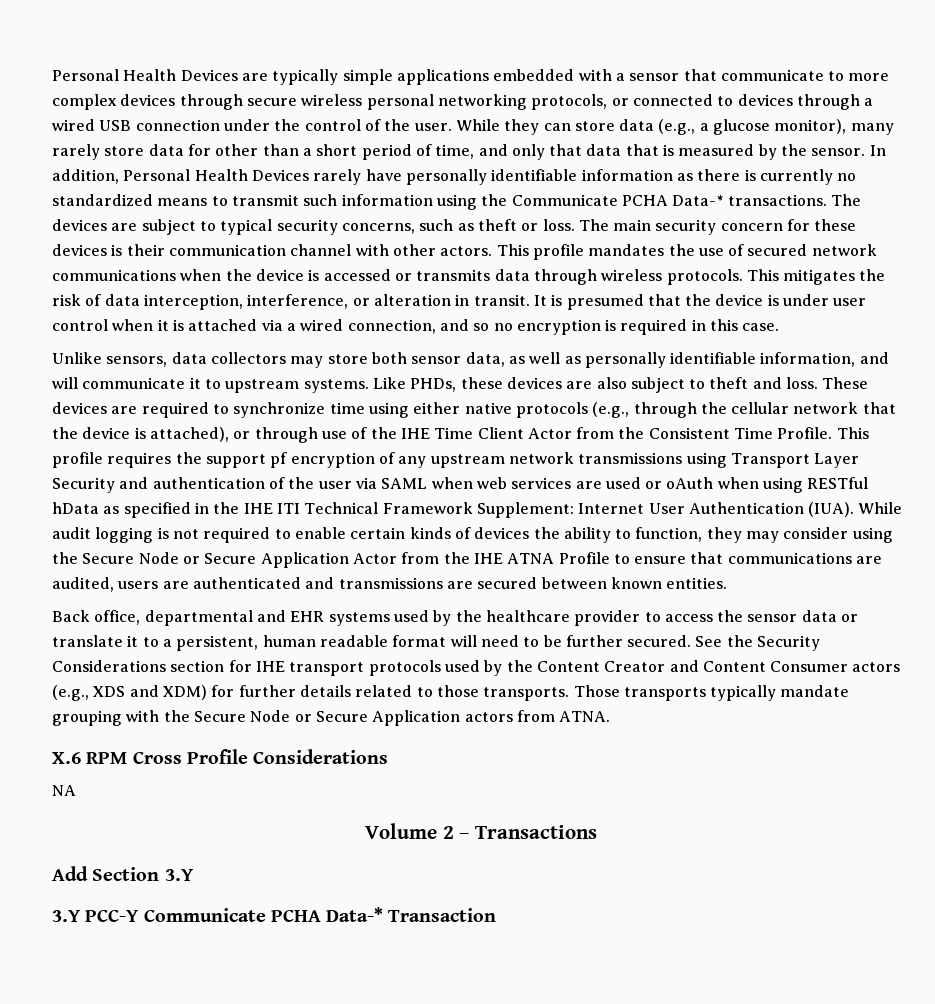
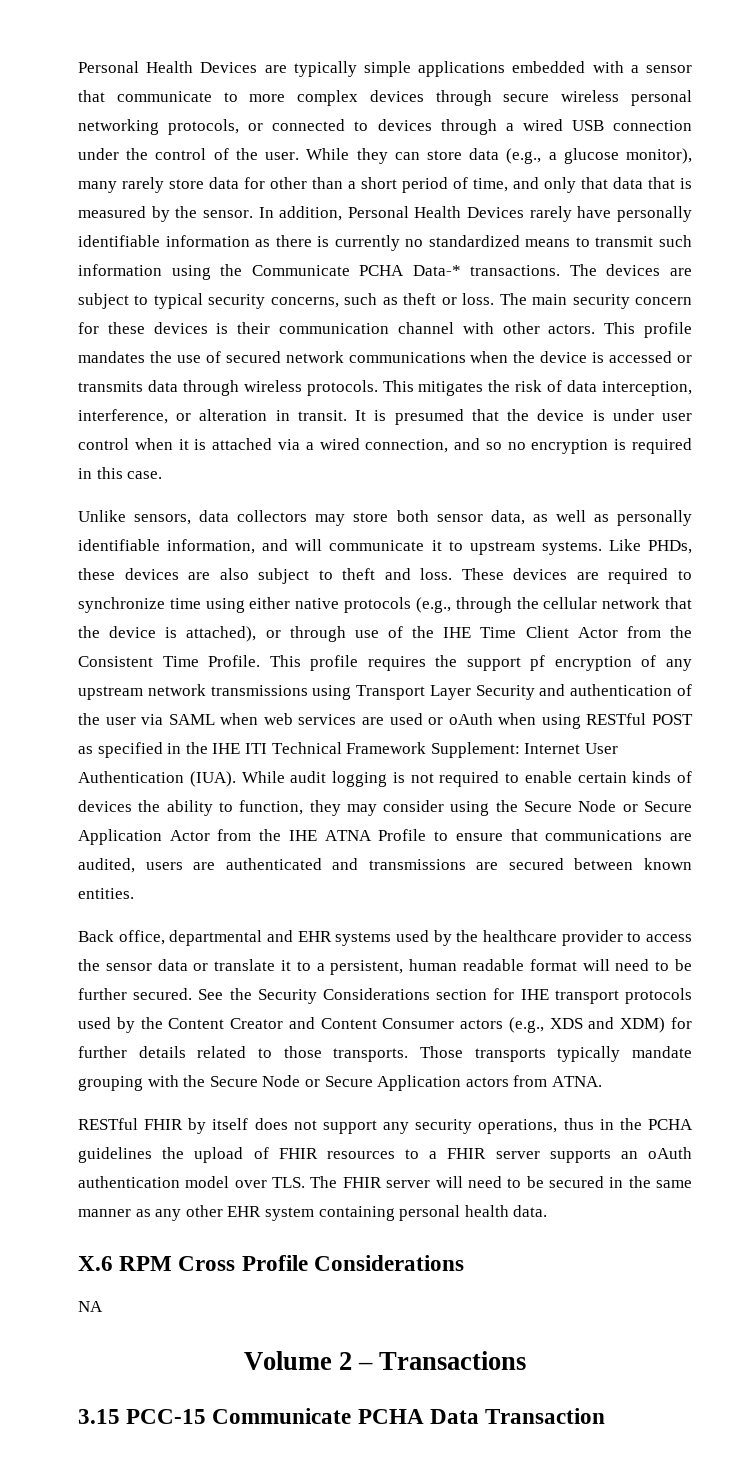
[52,502,99,514] hData -> [651,714,693,725] POST
(611, 716) none -> [78,1118,693,1134] [78,1147,692,1163] [78,1176,692,1188] [78,1205,548,1221] // RESTful FHIR by itself does not support any security operations, thus in the PCHA guidelines the upload of FHIR resources to a FHIR server supports an oAuth authentication model over TLS. The FHIR server will need to be secured in the same manner as any other EHR system containing personal health data.
[52,866,194,881] [52,907,384,922] Add Section 3.Y // 3.Y PCC-Y Communicate PCHA Data-* -> [78,1408,479,1424] 3.15 PCC-15 Communicate PCHA Data

